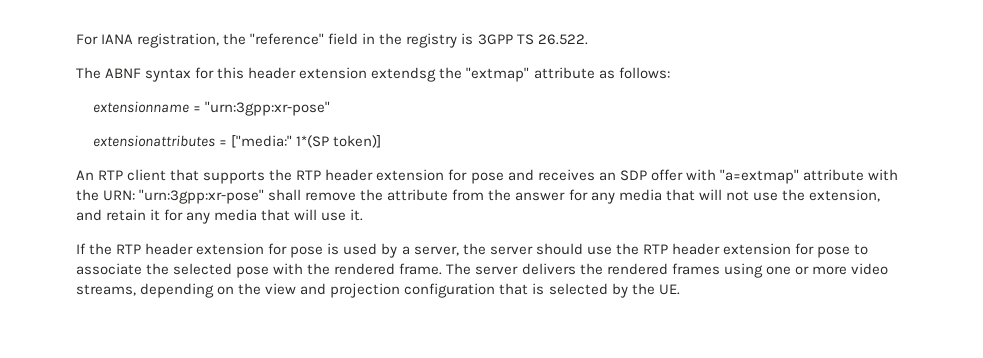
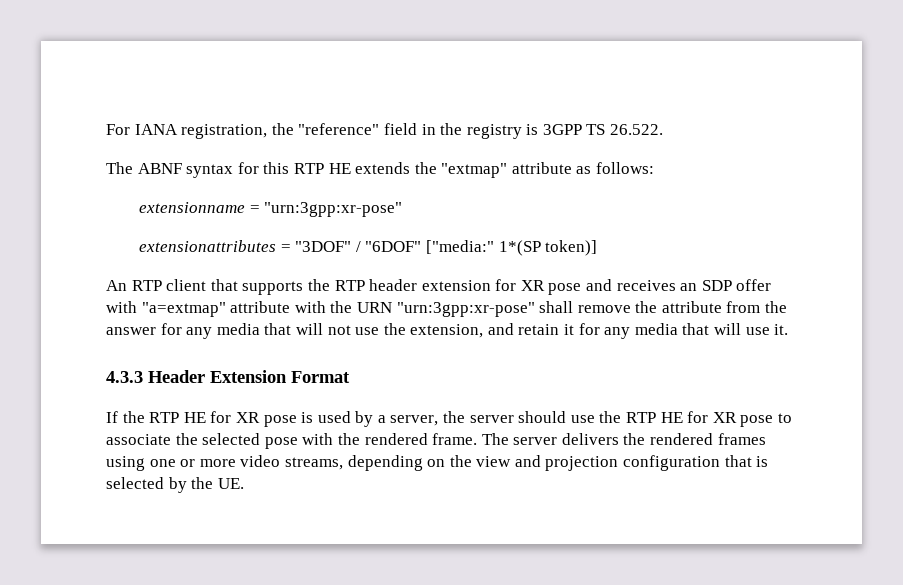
[248,67,437,82] header extension extendsg -> [293,162,411,174] RTP HE extends
(227, 143) none -> [295,241,422,252] "3DOF" / "6DOF"
(468, 175) none -> [520,280,545,291] XR
[103,190,136,201] URN: -> [356,302,392,313] URN
(364, 215) none -> [106,370,350,383] // 4.3.3 Header Extension Format
[145,243,288,255] header extension for -> [183,411,260,423] HE for XR
[671,243,814,255] header extension for -> [660,411,737,423] HE for XR

